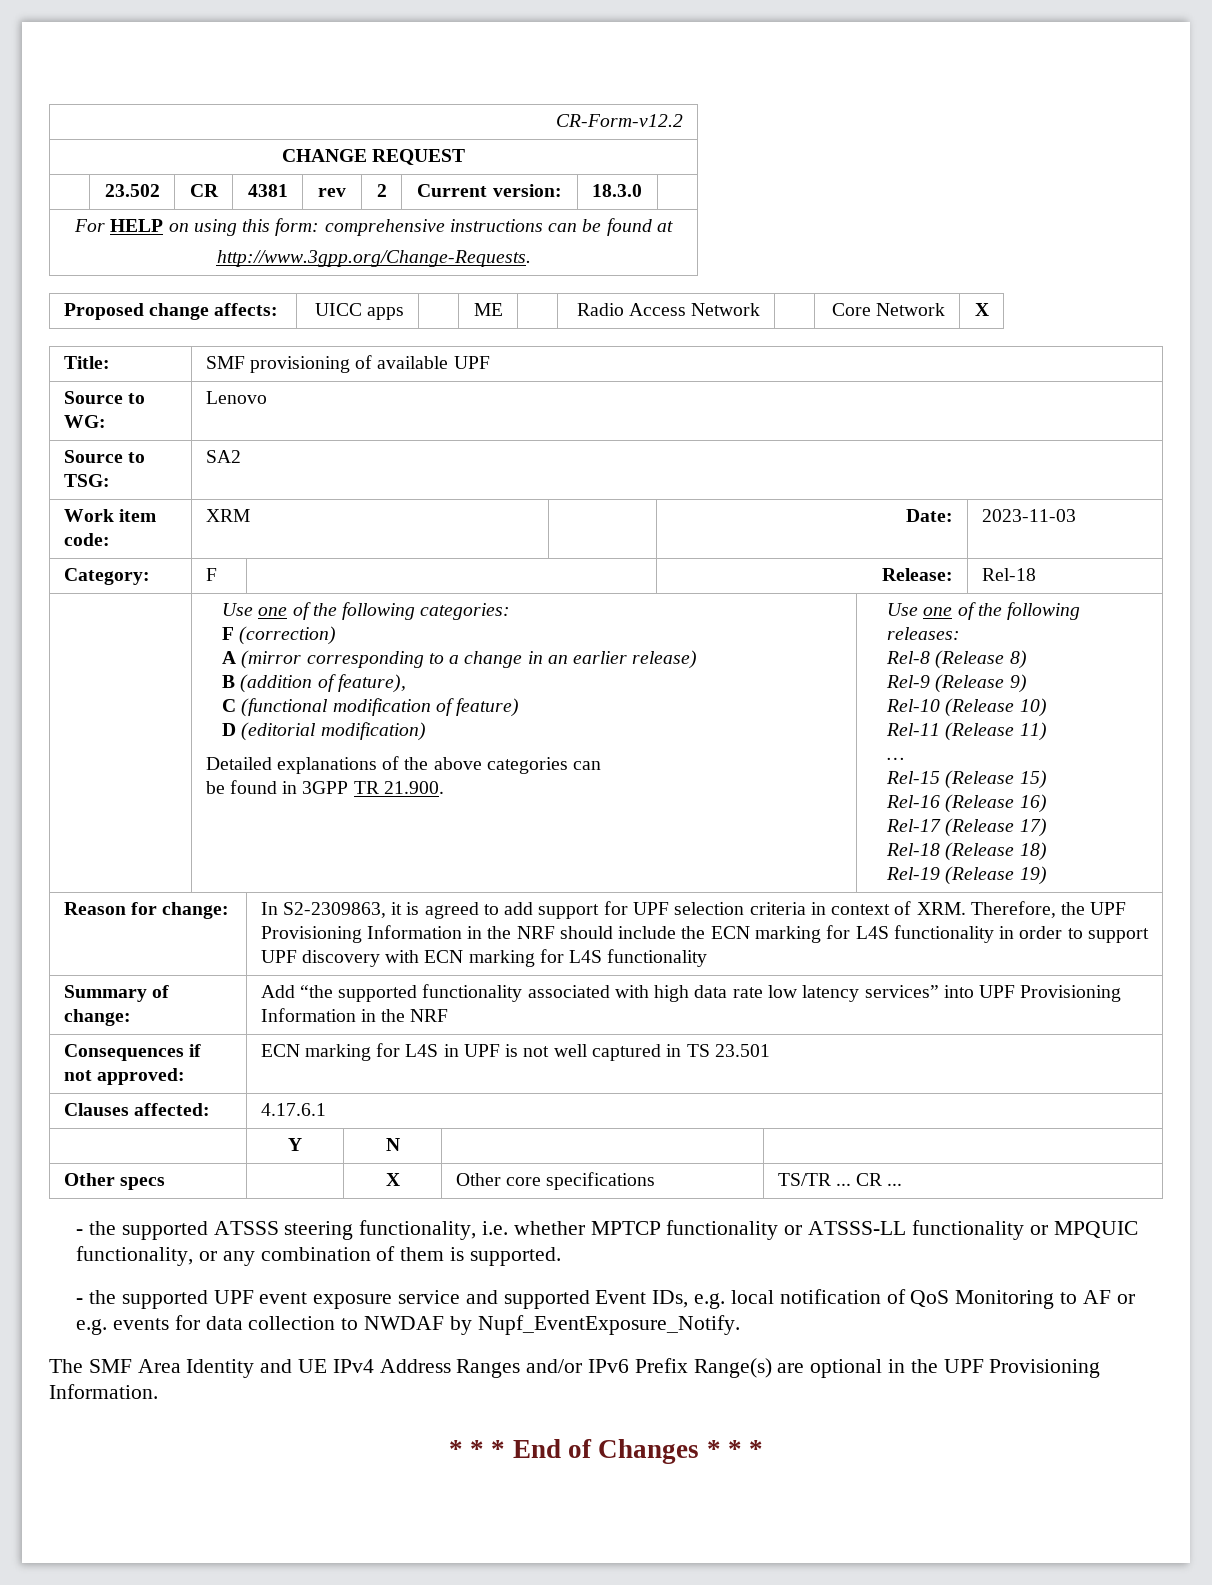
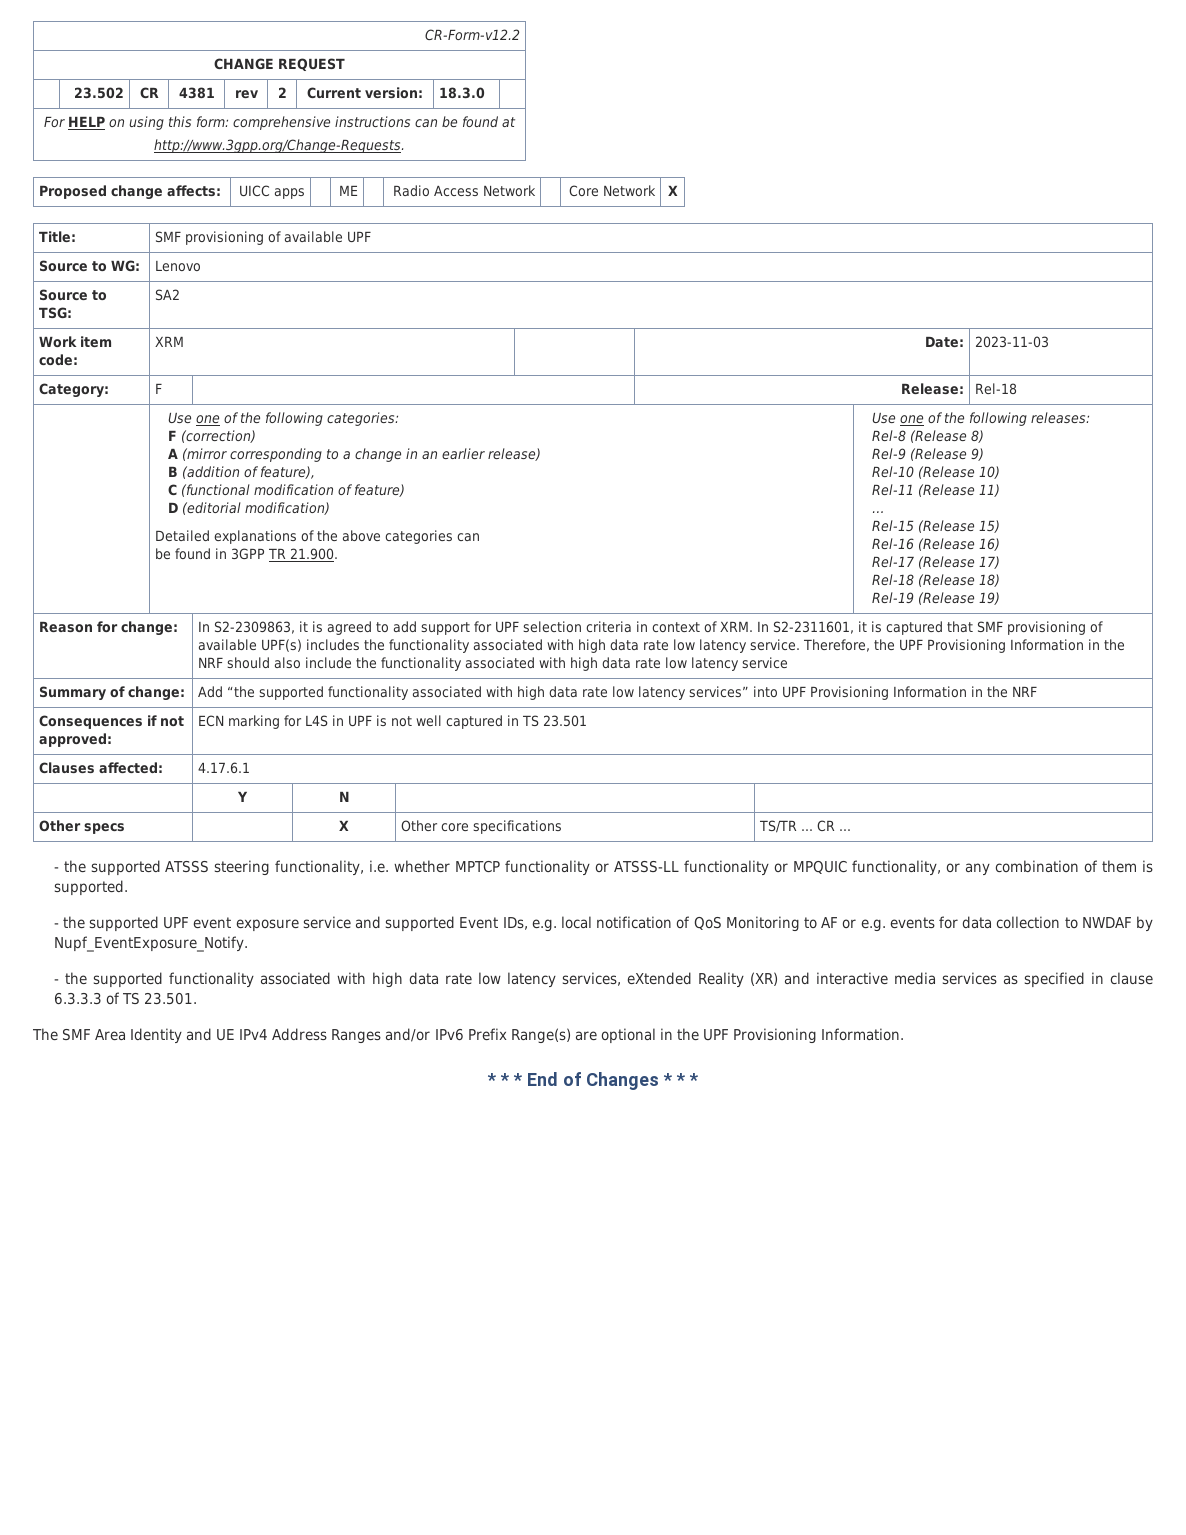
(966, 908) none -> [757,621,1104,635] [198,639,801,653] In S2-2311601, it is captured that SMF provisioning of available UPF(s) includes the functionality associated with high data rate low latency service.
(613, 932) none -> [274,657,302,669] also
[710,925,1149,943] [260,949,708,967] ECN marking for L4S functionality in order to support UPF discovery with ECN marking for L4S functionality -> [381,657,789,671] functionality associated with high data rate low latency service
(740, 1325) none -> [53,972,1153,988] [53,992,197,1005] // - the supported functionality associated with high data rate low latency services, eXtended Reality (XR) and interactive media services as specified in clause 6.3.3.3 of TS 23.501.

